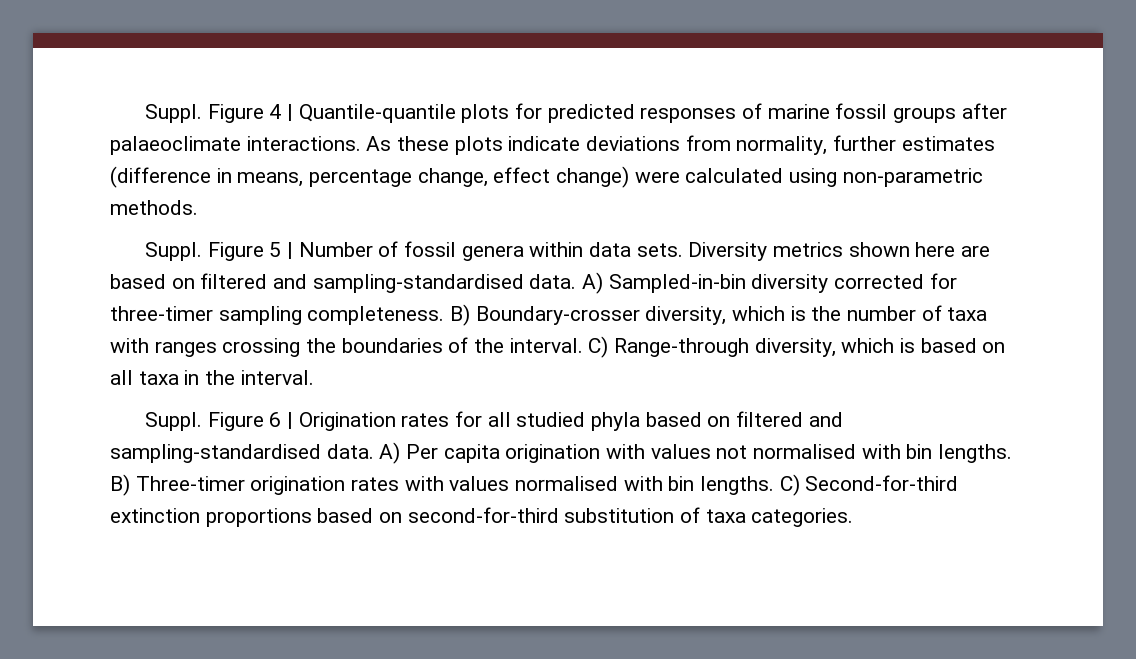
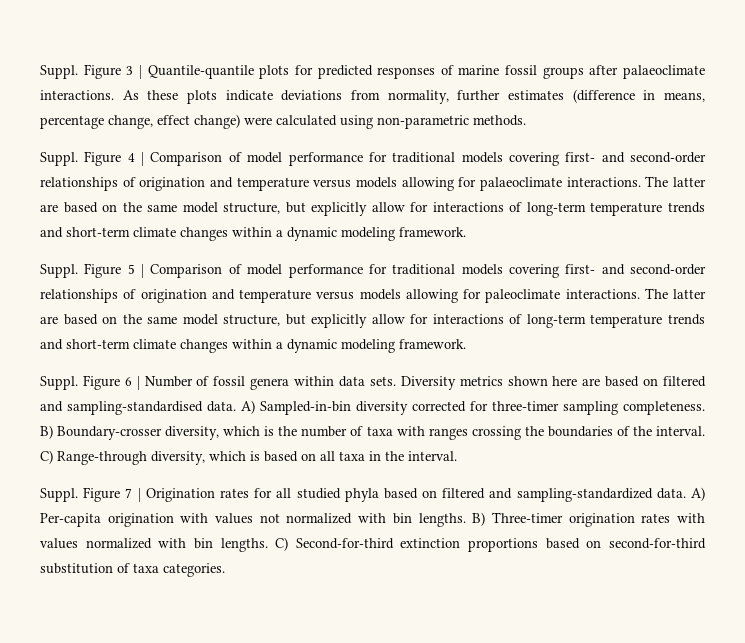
[144,104,282,123] Suppl. Figure 4 -> [40,64,134,79] Suppl. Figure 3
[269,242,282,257] 5 -> [127,152,706,166] [40,176,706,191] [40,202,706,216] [40,227,466,241] [40,263,706,278] [40,288,706,303] [40,314,706,328] [40,339,466,353] [40,375,132,390] 4 | Comparison of model performance for traditional models covering first- and second-order relationships of origination and temperature versus models allowing for palaeoclimate interactions. The latter are based on the same model structure, but explicitly allow for interactions of long-term temperature trends and short-term climate changes within a dynamic modeling framework. // Suppl. Figure 5 | Comparison of model performance for traditional models covering first- and second-order relationships of origination and temperature versus models allowing for paleoclimate interactions. The latter are based on the same model structure, but explicitly allow for interactions of long-term temperature trends and short-term climate changes within a dynamic modeling framework. // Suppl. Figure 6
[269,412,282,427] 6 -> [125,488,133,498] 7
[110,442,500,464] sampling-standardised data. A) Per capita -> [516,487,705,502] [40,513,101,527] sampling-standardized data. A) Per-capita
[753,444,857,459] normalised -> [286,513,353,524] normalized
[515,476,619,491] normalised -> [85,538,152,549] normalized

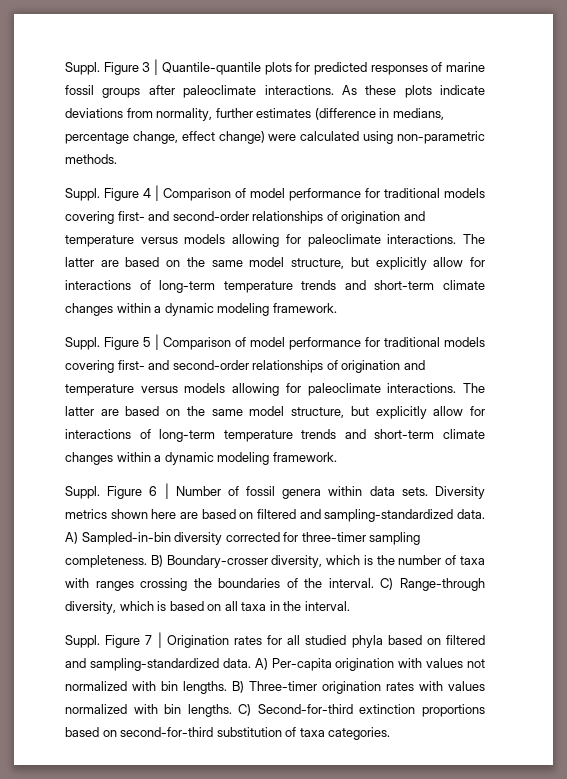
[623,65,705,79] palaeoclimate -> [183,85,257,98] paleoclimate
[663,92,705,102] means, -> [392,108,444,120] medians,
[480,177,562,191] palaeoclimate -> [307,234,381,247] paleoclimate
[67,401,203,415] sampling-standardised -> [324,509,454,522] sampling-standardized

